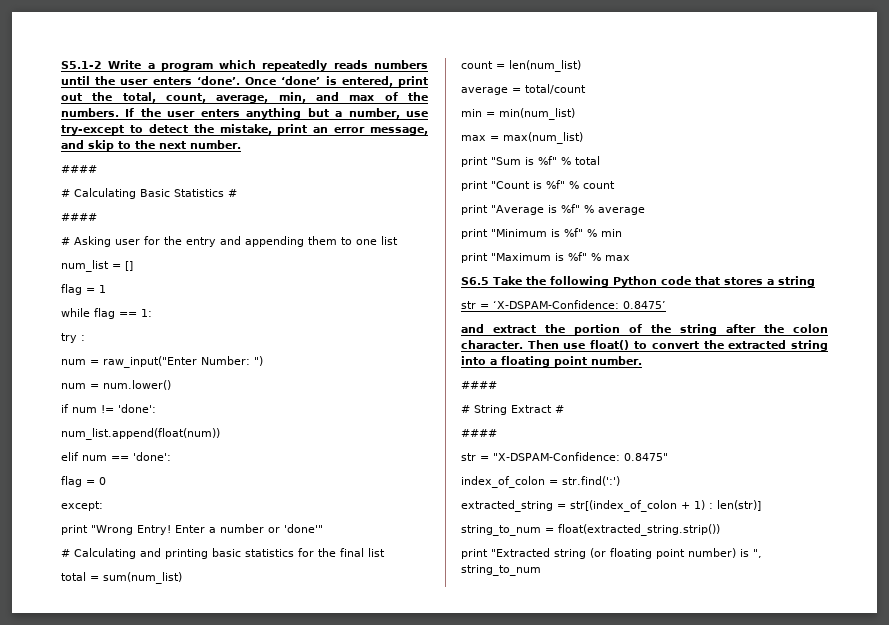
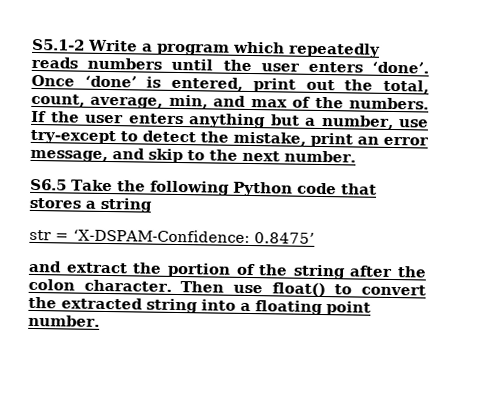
[61,165,97,173] [61,188,237,199] [61,213,97,221] [61,236,398,247] [61,260,133,272] [61,284,106,295] [61,308,152,319] [61,333,85,343] [61,356,263,368] [61,380,171,390] [61,404,156,413] [61,428,220,440] [61,452,171,461] [61,476,106,487] [61,501,103,511] [61,524,323,535] [61,548,385,559] [61,572,182,584] [461,60,581,72] [461,84,586,95] [461,108,575,120] [461,132,583,144] [461,156,600,167] [461,180,615,191] [461,204,645,215] [461,228,622,239] [461,252,630,263] // #### // # Calculating Basic Statistics # // #### // # Asking user for the entry and appending them to one list // num_list = [] // flag = 1 // while flag == 1: // try : // num = raw_input("Enter Number: ") // num = num.lower() // if num != 'done': // num_list.append(float(num)) // elif num == 'done': // flag = 0 // except: // print "Wrong Entry! Enter a number or 'done'" // # Calculating and printing basic statistics for the final list // total = sum(num_list) // count = len(num_list) // average = total/count // min = min(num_list) // max = max(num_list) // print "Sum is %f" % total // print "Count is %f" % count // print "Average is %f" % average // print "Minimum is %f" % min // print "Maximum is %f" % max -> (356, 156) none
[461,381,497,389] [461,405,564,415] [461,429,497,437] [461,452,668,461] [461,476,620,488] [461,500,761,512] [461,524,720,536] [461,548,762,559] [461,565,541,576] // #### // # String Extract # // #### // str = "X-DSPAM-Confidence: 0.8475" // index_of_colon = str.find(':') // extracted_string = str[(index_of_colon + 1) : len(str)] // string_to_num = float(extracted_string.strip()) // print "Extracted string (or floating point number) is ", string_to_num -> (100, 320) none

